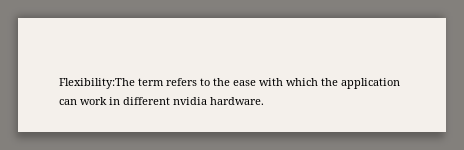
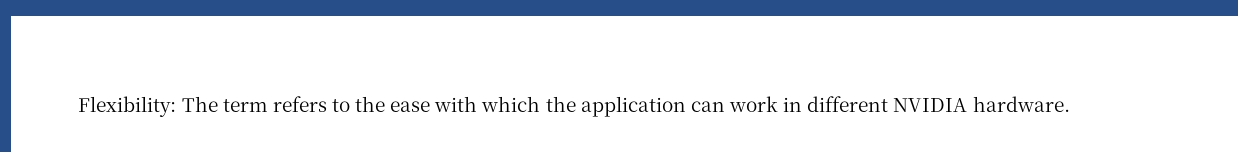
[58,78,135,89] Flexibility:The -> [78,96,218,117] Flexibility: The
[172,97,207,105] nvidia -> [893,98,968,112] NVIDIA

